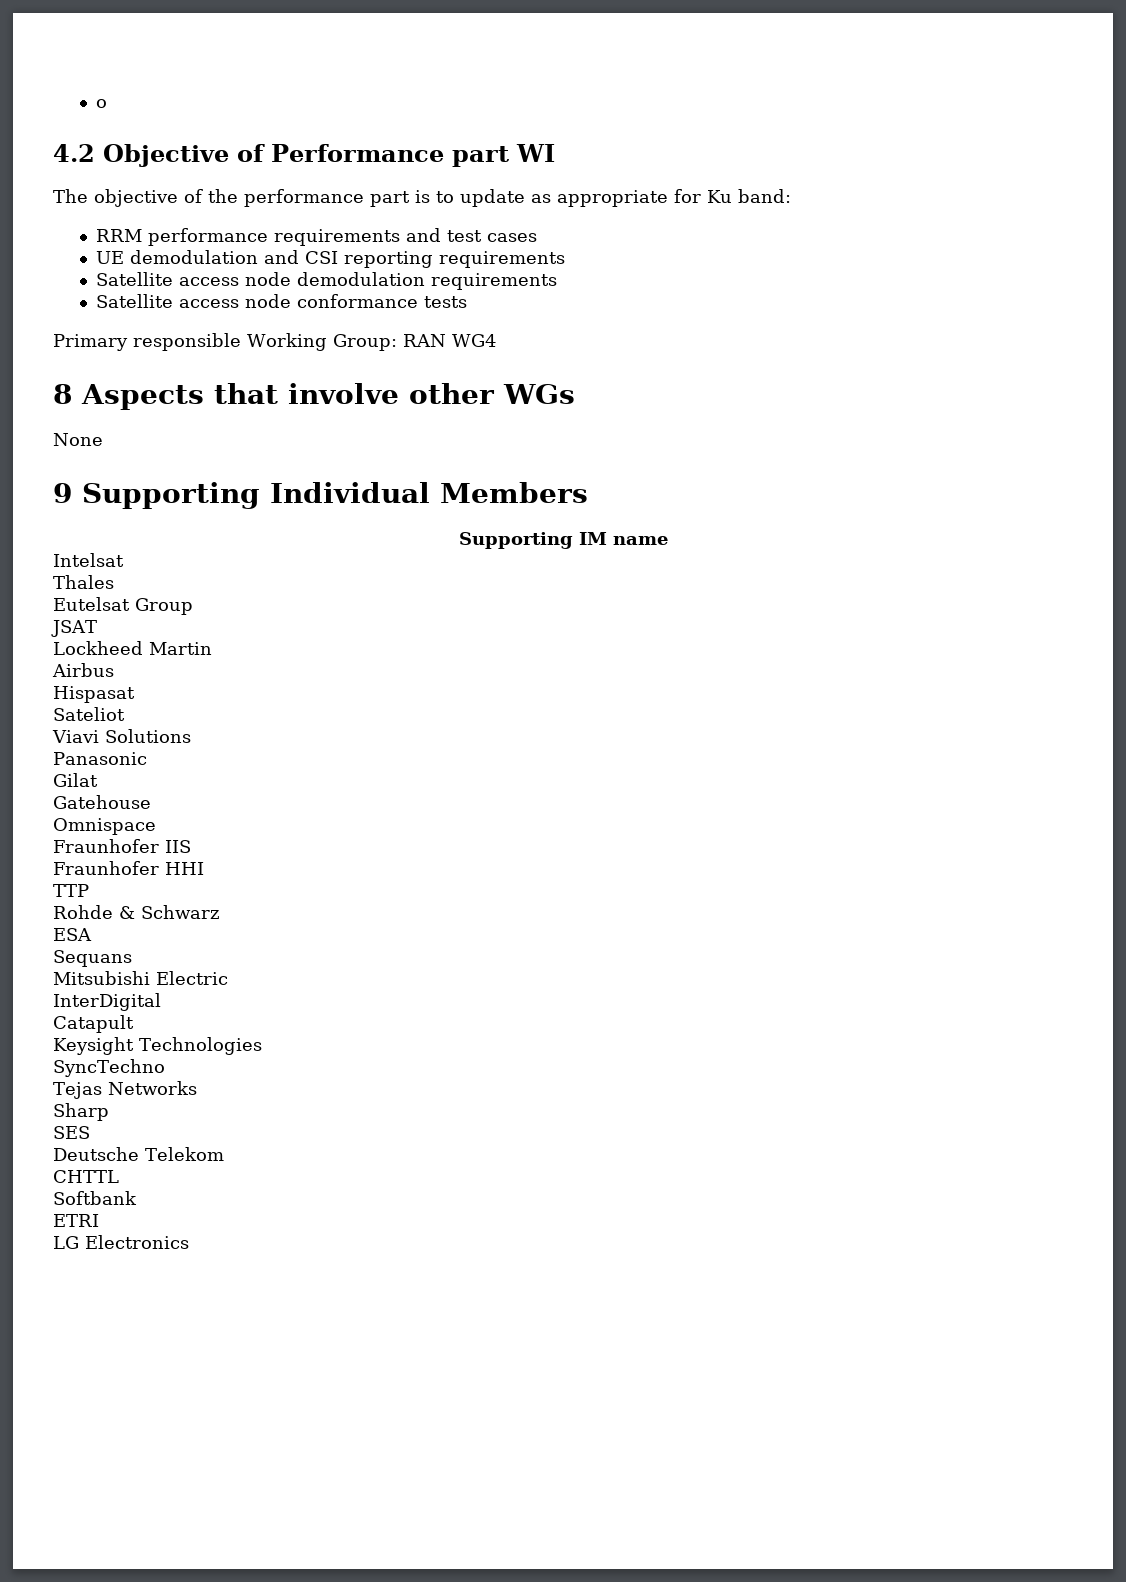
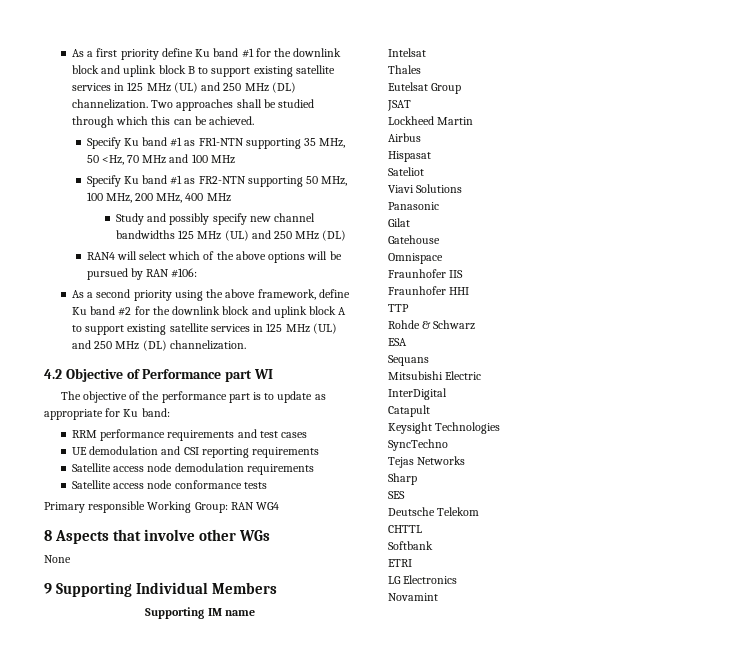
[95,99,107,108] o -> [71,48,342,60] [71,65,335,77] [71,82,296,93] [71,99,315,111] [71,116,255,128] [86,137,346,149] [86,154,235,165] [86,175,348,187] [86,192,231,203] [115,213,316,225] [115,230,347,241] [86,251,342,263] [86,268,198,280] [71,289,350,301] [71,306,347,318] [71,323,337,335] [71,340,246,351] As a first priority define Ku band #1 for the downlink block and uplink block B to support existing satellite services in 125 MHz (UL) and 250 MHz (DL) channelization. Two approaches shall be studied through which this can be achieved. // Specify Ku band #1 as FR1-NTN supporting 35 MHz, 50 <Hz, 70 MHz and 100 MHz // Specify Ku band #1 as FR2-NTN supporting 50 MHz, 100 MHz, 200 MHz, 400 MHz // Study and possibly specify new channel bandwidths 125 MHz (UL) and 250 MHz (DL) // RAN4 will select which of the above options will be pursued by RAN #106: // As a second priority using the above framework, define Ku band #2 for the downlink block and uplink block A to support existing satellite services in 125 MHz (UL) and 250 MHz (DL) channelization.
(189, 1242) none -> [388,593,438,601] // Novamint

